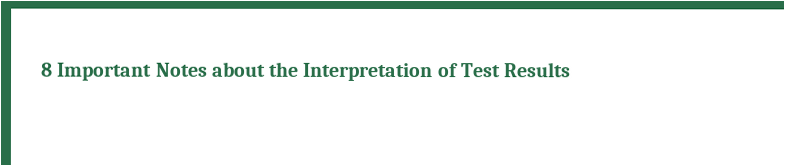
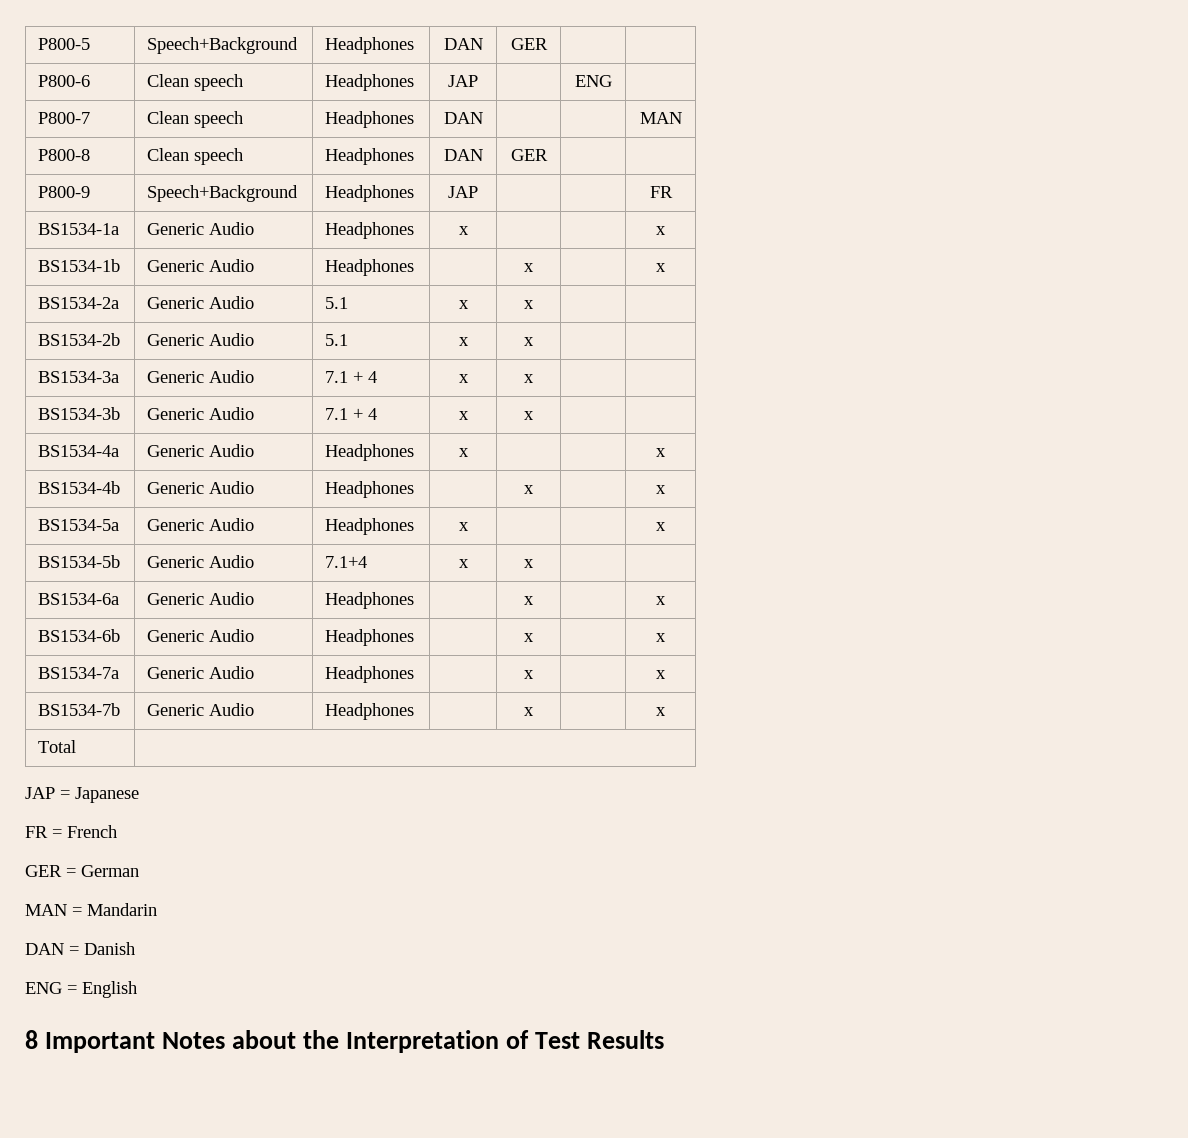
(41, 69) none -> [38,38,91,50] [147,37,299,54] [325,37,415,54] [443,38,483,50] [510,38,548,50] [38,75,91,87] [147,74,244,91] [325,74,415,91] [448,75,478,87] [574,75,612,87] [38,112,91,124] [147,111,244,128] [325,111,415,128] [443,112,483,124] [639,112,682,124] [38,149,91,161] [147,148,244,165] [325,148,415,165] [443,149,483,161] [510,149,548,161] [38,186,91,198] [147,185,299,202] [325,185,415,202] [448,186,478,198] [649,186,673,198] [38,223,120,235] [147,222,255,235] [325,222,415,239] [458,226,469,235] [656,226,666,235] [38,259,121,272] [147,259,255,272] [325,259,415,276] [524,263,534,272] [656,263,666,272] [38,297,120,309] [147,296,255,309] [325,297,349,309] [458,300,469,309] [524,300,534,309] [38,333,121,346] [147,333,255,346] [325,334,349,346] [458,337,469,346] [524,337,534,346] [38,371,120,383] [147,370,255,383] [325,371,378,383] [458,374,469,383] [524,374,534,383] [38,407,121,420] [147,407,255,420] [325,408,378,420] [458,411,469,420] [524,411,534,420] [38,445,120,457] [147,444,255,457] [325,444,415,461] [458,448,469,457] [656,448,666,457] [38,481,121,494] [147,481,255,494] [325,481,415,498] [524,485,534,494] [656,485,666,494] [38,519,120,531] [147,518,255,531] [325,518,415,535] [458,522,469,531] [656,522,666,531] [38,555,121,568] [147,555,255,568] [325,556,368,568] [458,559,469,568] [524,559,534,568] [38,593,120,605] [147,592,255,605] [325,592,415,609] [524,596,534,605] [656,596,666,605] [38,629,121,642] [147,629,255,642] [325,629,415,646] [524,633,534,642] [656,633,666,642] [38,667,120,679] [147,666,255,679] [325,666,415,683] [524,670,534,679] [656,670,666,679] [38,703,121,716] [147,703,255,716] [325,703,415,720] [524,707,534,716] [656,707,666,716] [38,740,77,753] [25,787,139,803] [25,825,117,838] [25,865,139,877] [25,903,157,916] [25,942,135,955] [25,981,137,998] P800-5 | Speech+Background | Headphones | DAN | GER | | // P800-6 | Clean speech | Headphones | JAP | | ENG | // P800-7 | Clean speech | Headphones | DAN | | | MAN // P800-8 | Clean speech | Headphones | DAN | GER | | // P800-9 | Speech+Background | Headphones | JAP | | | FR // BS1534-1a | Generic Audio | Headphones | x | | | x // BS1534-1b | Generic Audio | Headphones | | x | | x // BS1534-2a | Generic Audio | 5.1 | x | x | | // BS1534-2b | Generic Audio | 5.1 | x | x | | // BS1534-3a | Generic Audio | 7.1 + 4 | x | x | | // BS1534-3b | Generic Audio | 7.1 + 4 | x | x | | // BS1534-4a | Generic Audio | Headphones | x | | | x // BS1534-4b | Generic Audio | Headphones | | x | | x // BS1534-5a | Generic Audio | Headphones | x | | | x // BS1534-5b | Generic Audio | 7.1+4 | x | x | | // BS1534-6a | Generic Audio | Headphones | | x | | x // BS1534-6b | Generic Audio | Headphones | | x | | x // BS1534-7a | Generic Audio | Headphones | | x | | x // BS1534-7b | Generic Audio | Headphones | | x | | x // Total | // JAP = Japanese // FR = French // GER = German // MAN = Mandarin // DAN = Danish // ENG = English //

